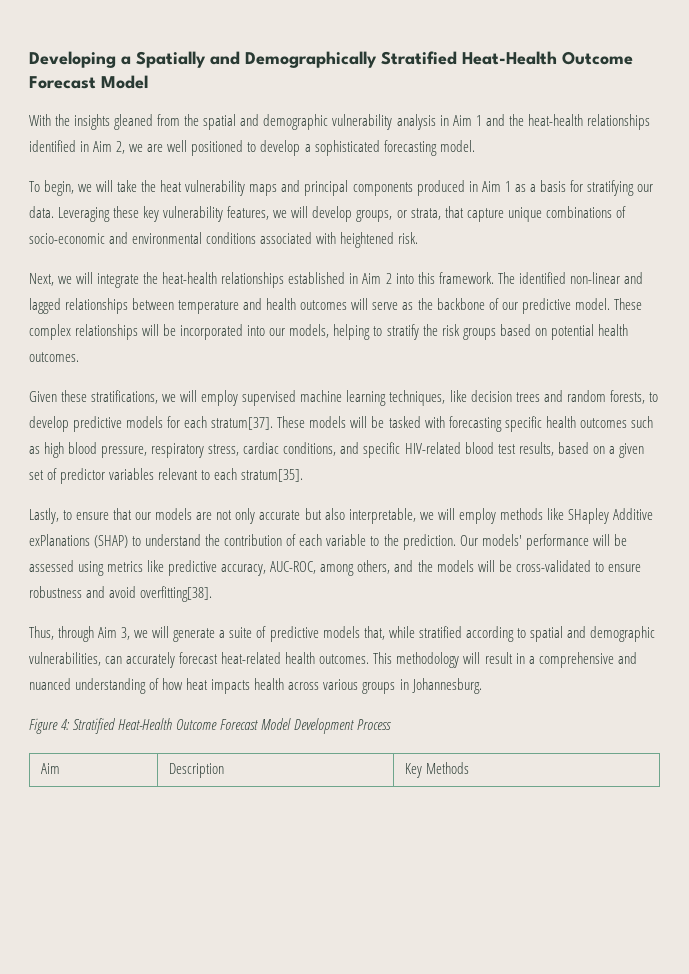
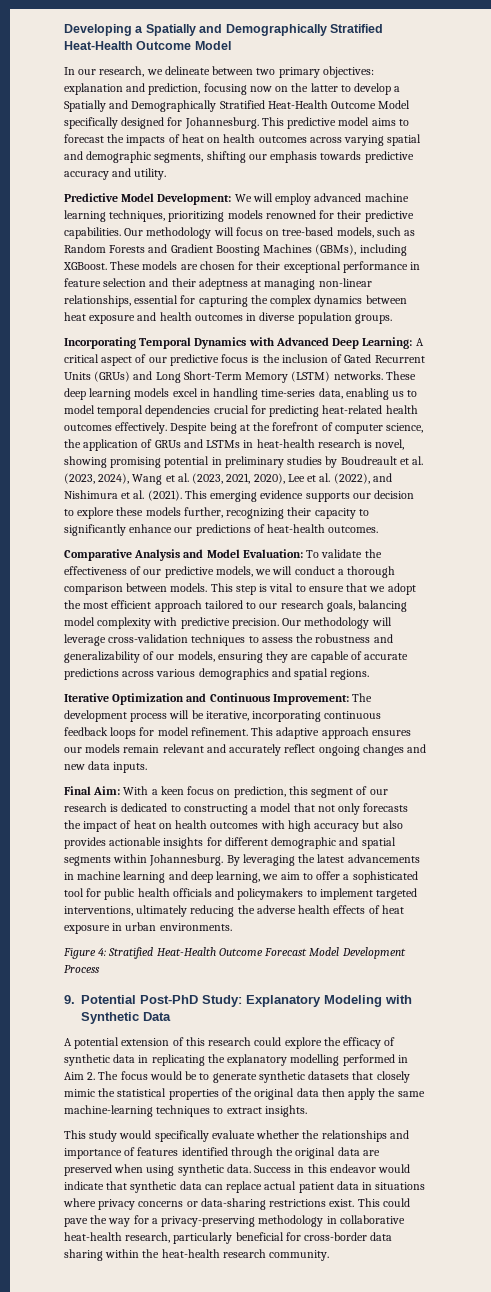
[29,76,96,89] Forecast -> (192, 45) none
[29,114,650,130] [29,140,475,156] [29,180,654,196] [29,206,626,222] [29,232,419,248] [29,272,643,288] [29,298,642,314] [29,324,628,340] [29,352,79,362] [29,390,658,406] [29,416,653,432] [29,442,644,458] [29,468,304,484] [29,508,653,524] [29,534,627,550] [29,560,641,576] [29,586,213,602] [29,626,655,642] [29,652,637,668] [29,678,482,694] With the insights gleaned from the spatial and demographic vulnerability analysis in Aim 1 and the heat-health relationships identified in Aim 2, we are well positioned to develop a sophisticated forecasting model. // To begin, we will take the heat vulnerability maps and principal components produced in Aim 1 as a basis for stratifying our data. Leveraging these key vulnerability features, we will develop groups, or strata, that capture unique combinations of socio-economic and environmental conditions associated with heightened risk. // Next, we will integrate the heat-health relationships established in Aim 2 into this framework. The identified non-linear and lagged relationships between temperature and health outcomes will serve as the backbone of our predictive model. These complex relationships will be incorporated into our models, helping to stratify the risk groups based on potential health outcomes. // Given these stratifications, we will employ supervised machine learning techniques, like decision trees and random forests, to develop predictive models for each stratum[37]. These models will be tasked with forecasting specific health outcomes such as high blood pressure, respiratory stress, cardiac conditions, and specific HIV-related blood test results, based on a given set of predictor variables relevant to each stratum[35]. // Lastly, to ensure that our models are not only accurate but also interpretable, we will employ methods like SHapley Additive exPlanations (SHAP) to understand the contribution of each variable to the prediction. Our models' performance will be assessed using metrics like predictive accuracy, AUC-ROC, among others, and the models will be cross-validated to ensure robustness and avoid overfitting[38]. // Thus, through Aim 3, we will generate a suite of predictive models that, while stratified according to spatial and demographic vulnerabilities, can accurately forecast heat-related health outcomes. This methodology will result in a comprehensive and nuanced understanding of how heat impacts health across various groups in Johannesburg. -> [64,66,374,78] [64,83,401,95] [64,100,411,112] [64,117,409,129] [64,134,422,146] [64,151,414,163] [64,168,167,180] [64,193,409,205] [64,210,414,222] [64,227,416,239] [64,244,407,256] [63,261,421,273] [64,278,372,290] [64,295,407,307] [64,312,392,324] [64,337,424,349] [64,354,425,366] [64,371,416,383] [64,388,418,400] [64,405,418,417] [64,422,424,434] [64,439,405,451] [64,456,424,468] [64,473,392,485] [64,490,415,502] [64,507,369,519] [64,524,379,536] [64,549,382,561] [64,566,396,578] [64,583,416,595] [64,600,408,612] [64,617,392,629] [64,634,393,646] [64,651,409,663] [64,668,370,680] [64,693,373,705] [64,710,382,722] [64,727,411,739] [64,744,427,756] [64,761,148,773] [64,786,388,798] [64,803,409,815] [64,820,403,832] [64,837,396,849] [64,854,420,866] [64,871,418,883] [64,888,418,900] [64,905,404,917] [64,922,232,934] In our research, we delineate between two primary objectives: explanation and prediction, focusing now on the latter to develop a Spatially and Demographically Stratified Heat-Health Outcome Model specifically designed for Johannesburg. This predictive model aims to forecast the impacts of heat on health outcomes across varying spatial and demographic segments, shifting our emphasis towards predictive accuracy and utility. // Predictive Model Development: We will employ advanced machine learning techniques, prioritizing models renowned for their predictive capabilities. Our methodology will focus on tree-based models, such as Random Forests and Gradient Boosting Machines (GBMs), including XGBoost. These models are chosen for their exceptional performance in feature selection and their adeptness at managing non-linear relationships, essential for capturing the complex dynamics between heat exposure and health outcomes in diverse population groups. // Incorporating Temporal Dynamics with Advanced Deep Learning: A critical aspect of our predictive focus is the inclusion of Gated Recurrent Units (GRUs) and Long Short-Term Memory (LSTM) networks. These deep learning models excel in handling time-series data, enabling us to model temporal dependencies crucial for predicting heat-related health outcomes effectively. Despite being at the forefront of computer science, the application of GRUs and LSTMs in heat-health research is novel, showing promising potential in preliminary studies by Boudreault et al. (2023, 2024), Wang et al. (2023, 2021, 2020), Lee et al. (2022), and Nishimura et al. (2021). This emerging evidence supports our decision to explore these models further, recognizing their capacity to significantly enhance our predictions of heat-health outcomes. // Comparative Analysis and Model Evaluation: To validate the effectiveness of our predictive models, we will conduct a thorough comparison between models. This step is vital to ensure that we adopt the most efficient approach tailored to our research goals, balancing model complexity with predictive precision. Our methodology will leverage cross-validation techniques to assess the robustness and generalizability of our models, ensuring they are capable of accurate predictions across various demographics and spatial regions. // Iterative Optimization and Continuous Improvement: The development process will be iterative, incorporating continuous feedback loops for model refinement. This adaptive approach ensures our models remain relevant and accurately reflect ongoing changes and new data inputs. // Final Aim: With a keen focus on prediction, this segment of our research is dedicated to constructing a model that not only forecasts the impact of heat on health outcomes with high accuracy but also provides actionable insights for different demographic and spatial segments within Johannesburg. By leveraging the latest advancements in machine learning and deep learning, we aim to offer a sophisticated tool for public health officials and policymakers to implement targeted interventions, ultimately reducing the adverse health effects of heat exposure in urban environments.
[40,763,60,774] [168,763,224,778] [404,762,469,778] // Aim | Description | Key Methods -> [64,995,412,1007] [81,1012,171,1024] [64,1037,396,1049] [64,1054,408,1066] [64,1071,410,1083] [64,1088,425,1100] [64,1105,307,1117] [64,1130,409,1142] [64,1147,380,1159] [64,1164,411,1176] [64,1181,426,1193] [63,1198,410,1210] [64,1215,405,1227] [64,1232,393,1244] [64,1249,330,1261] // 9. Potential Post-PhD Study: Explanatory Modeling with Synthetic Data // A potential extension of this research could explore the efficacy of synthetic data in replicating the explanatory modelling performed in Aim 2. The focus would be to generate synthetic datasets that closely mimic the statistical properties of the original data then apply the same machine-learning techniques to extract insights. // This study would specifically evaluate whether the relationships and importance of features identified through the original data are preserved when using synthetic data. Success in this endeavor would indicate that synthetic data can replace actual patient data in situations where privacy concerns or data-sharing restrictions exist. This could pave the way for a privacy-preserving methodology in collaborative heat-health research, particularly beneficial for cross-border data sharing within the heat-health research community.

